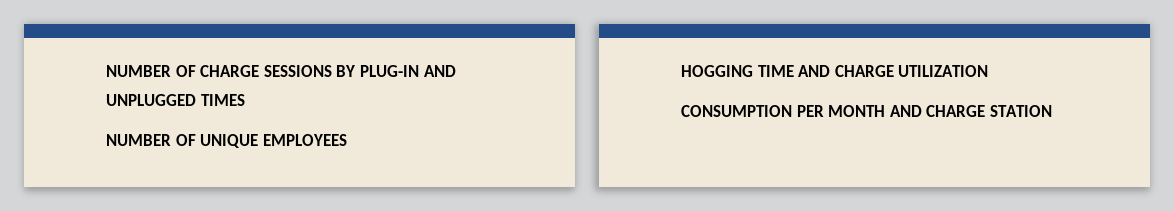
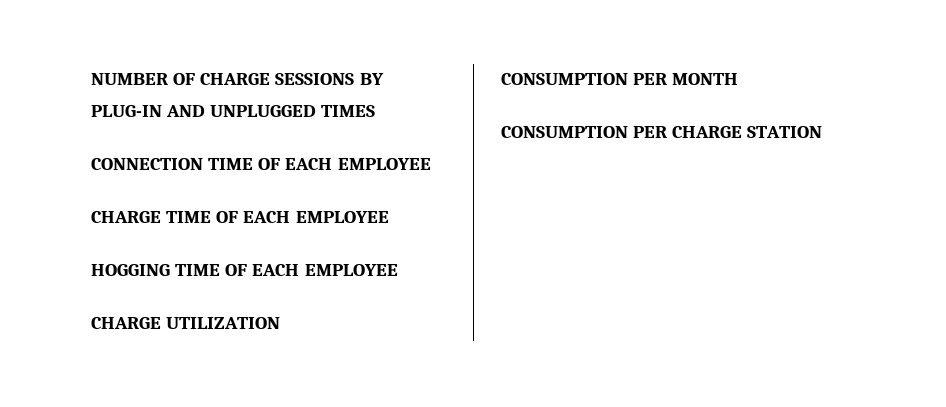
[106,134,347,148] NUMBER OF UNIQUE EMPLOYEES -> [91,158,431,170] [91,211,389,223] CONNECTION TIME OF EACH EMPLOYEE // CHARGE TIME OF EACH EMPLOYEE
[798,65,831,77] AND -> [225,264,398,276] OF EACH EMPLOYEE //
[889,105,922,117] AND -> [501,126,668,138] // CONSUMPTION PER

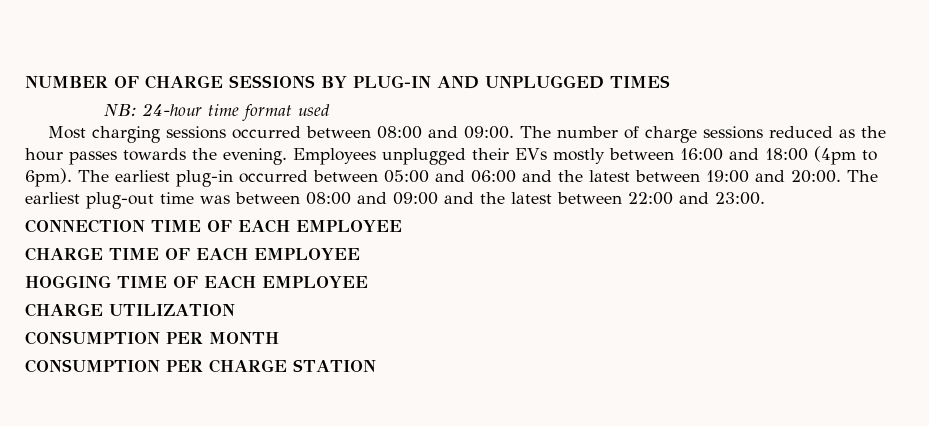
(376, 111) none -> [103,103,330,121] [47,126,886,143] [25,146,877,165] [25,168,878,187] [25,192,765,209] // NB: 24-hour time format used // Most charging sessions occurred between 08:00 and 09:00. The number of charge sessions reduced as the hour passes towards the evening. Employees unplugged their EVs mostly between 16:00 and 18:00 (4pm to 6pm). The earliest plug-in occurred between 05:00 and 06:00 and the latest between 19:00 and 20:00. The earliest plug-out time was between 08:00 and 09:00 and the latest between 22:00 and 23:00.

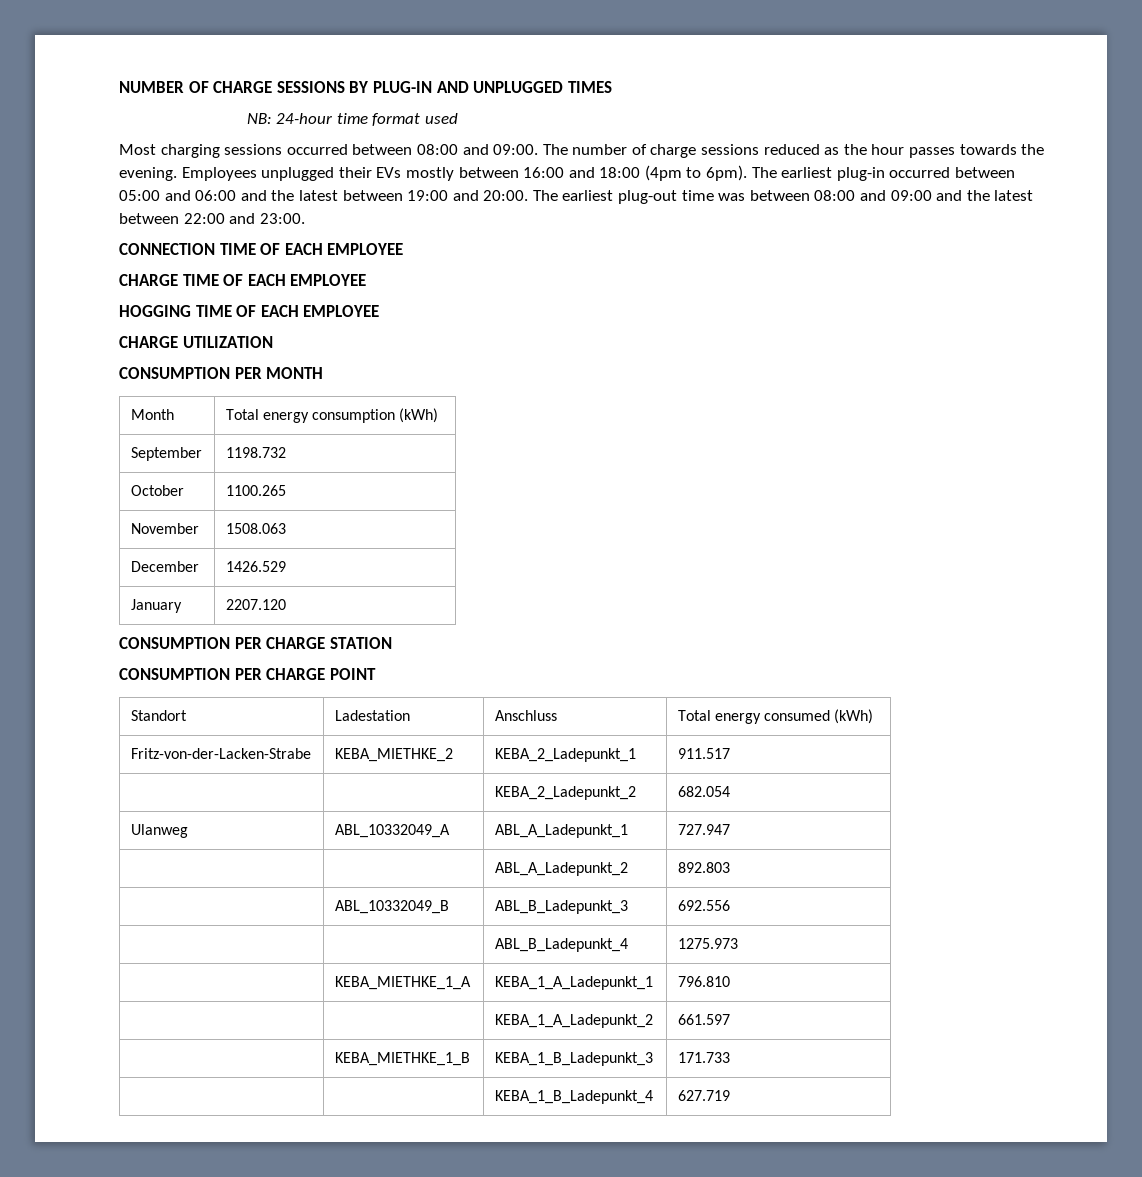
[25,359,376,373] // CONSUMPTION PER CHARGE STATION -> [130,409,174,420] [225,408,439,423] [130,447,202,461] [225,447,286,458] [130,485,184,496] [225,485,286,496] [130,523,199,534] [225,523,286,534] [130,561,199,572] [225,561,286,572] [130,599,182,613] [225,599,286,610] [119,637,392,649] [119,668,376,680] [130,710,187,721] [334,710,410,721] [494,710,557,721] [677,709,874,724] [130,748,311,759] [334,748,453,762] [494,748,636,762] [677,748,730,759] [494,786,636,800] [677,786,730,797] [130,824,188,838] [334,824,450,838] [494,824,628,838] [677,824,730,835] [494,862,628,876] [677,862,730,873] [334,900,449,914] [494,900,628,914] [677,900,730,911] [494,938,628,952] [677,938,738,949] [334,976,471,990] [494,976,653,990] [677,976,730,987] [494,1014,653,1028] [677,1014,730,1025] [334,1052,470,1066] [494,1052,653,1066] [677,1052,730,1063] [494,1090,653,1104] [677,1090,730,1101] // Month | Total energy consumption (kWh) // September | 1198.732 // October | 1100.265 // November | 1508.063 // December | 1426.529 // January | 2207.120 // CONSUMPTION PER CHARGE STATION // CONSUMPTION PER CHARGE POINT // Standort | Ladestation | Anschluss | Total energy consumed (kWh) // Fritz-von-der-Lacken-Strabe | KEBA_MIETHKE_2 | KEBA_2_Ladepunkt_1 | 911.517 // | | KEBA_2_Ladepunkt_2 | 682.054 // Ulanweg | ABL_10332049_A | ABL_A_Ladepunkt_1 | 727.947 // | | ABL_A_Ladepunkt_2 | 892.803 // | ABL_10332049_B | ABL_B_Ladepunkt_3 | 692.556 // | | ABL_B_Ladepunkt_4 | 1275.973 // | KEBA_MIETHKE_1_A | KEBA_1_A_Ladepunkt_1 | 796.810 // | | KEBA_1_A_Ladepunkt_2 | 661.597 // | KEBA_MIETHKE_1_B | KEBA_1_B_Ladepunkt_3 | 171.733 // | | KEBA_1_B_Ladepunkt_4 | 627.719

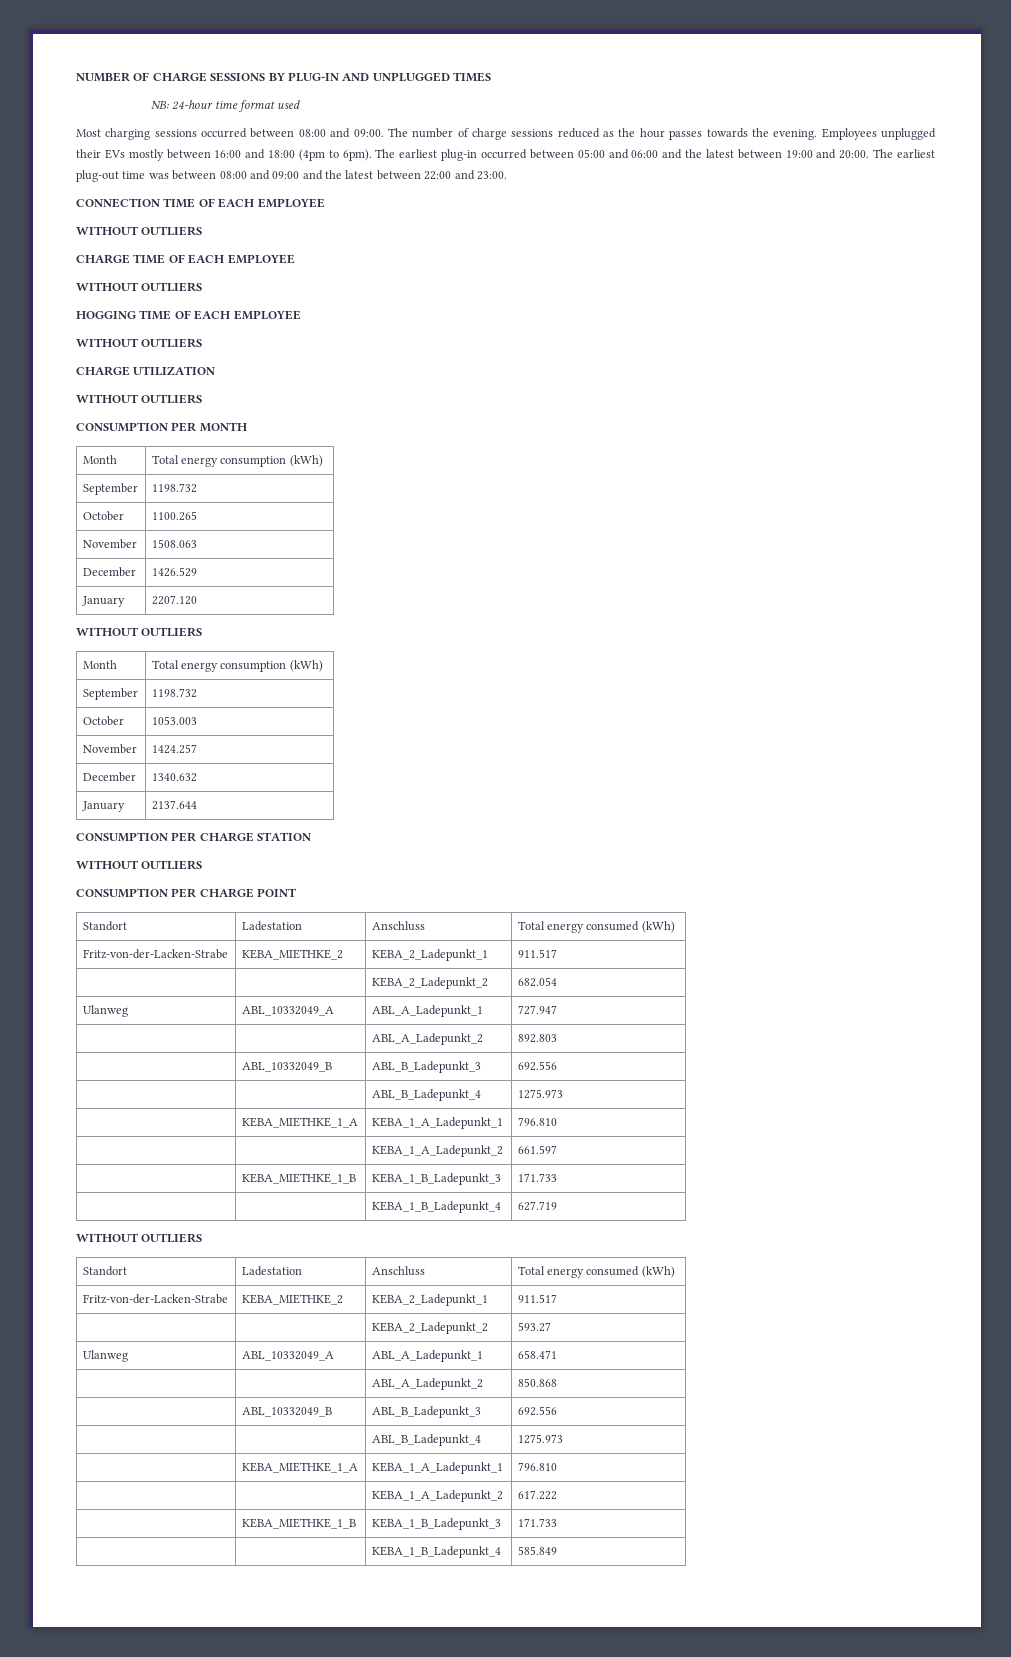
(404, 249) none -> [76,226,203,236] // WITHOUT OUTLIERS
(367, 280) none -> [76,282,203,292] // WITHOUT OUTLIERS
(380, 311) none -> [76,338,203,348] // WITHOUT OUTLIERS
(273, 342) none -> [76,394,203,404] // WITHOUT OUTLIERS
(286, 604) none -> [76,627,203,637] [82,660,117,669] [151,660,323,672] [82,688,138,700] [151,688,197,698] [82,716,124,726] [151,716,197,725] [82,744,137,754] [151,744,197,754] [82,772,136,782] [151,773,197,782] [81,801,125,812] [151,800,197,810] // WITHOUT OUTLIERS // Month | Total energy consumption (kWh) // September | 1198.732 // October | 1053.003 // November | 1424.257 // December | 1340.632 // January | 2137.644
(392, 643) none -> [76,860,203,870] // WITHOUT OUTLIERS
(730, 1095) none -> [76,1233,203,1243] [82,1266,127,1276] [241,1266,302,1276] [371,1266,425,1276] [517,1266,675,1278] [82,1294,228,1304] [241,1294,343,1305] [371,1294,488,1306] [517,1294,557,1303] [371,1322,488,1334] [517,1322,551,1332] [82,1350,128,1362] [241,1351,334,1361] [371,1350,483,1362] [517,1350,557,1359] [371,1378,483,1390] [517,1378,557,1387] [241,1407,332,1417] [371,1406,481,1418] [517,1406,557,1416] [371,1434,481,1446] [517,1434,563,1444] [241,1462,358,1473] [371,1462,503,1474] [517,1462,557,1471] [371,1490,503,1502] [517,1490,557,1500] [241,1518,356,1529] [371,1518,501,1530] [517,1518,557,1527] [371,1546,501,1558] [517,1546,557,1555] // WITHOUT OUTLIERS // Standort | Ladestation | Anschluss | Total energy consumed (kWh) // Fritz-von-der-Lacken-Strabe | KEBA_MIETHKE_2 | KEBA_2_Ladepunkt_1 | 911.517 // | | KEBA_2_Ladepunkt_2 | 593.27 // Ulanweg | ABL_10332049_A | ABL_A_Ladepunkt_1 | 658.471 // | | ABL_A_Ladepunkt_2 | 850.868 // | ABL_10332049_B | ABL_B_Ladepunkt_3 | 692.556 // | | ABL_B_Ladepunkt_4 | 1275.973 // | KEBA_MIETHKE_1_A | KEBA_1_A_Ladepunkt_1 | 796.810 // | | KEBA_1_A_Ladepunkt_2 | 617.222 // | KEBA_MIETHKE_1_B | KEBA_1_B_Ladepunkt_3 | 171.733 // | | KEBA_1_B_Ladepunkt_4 | 585.849

